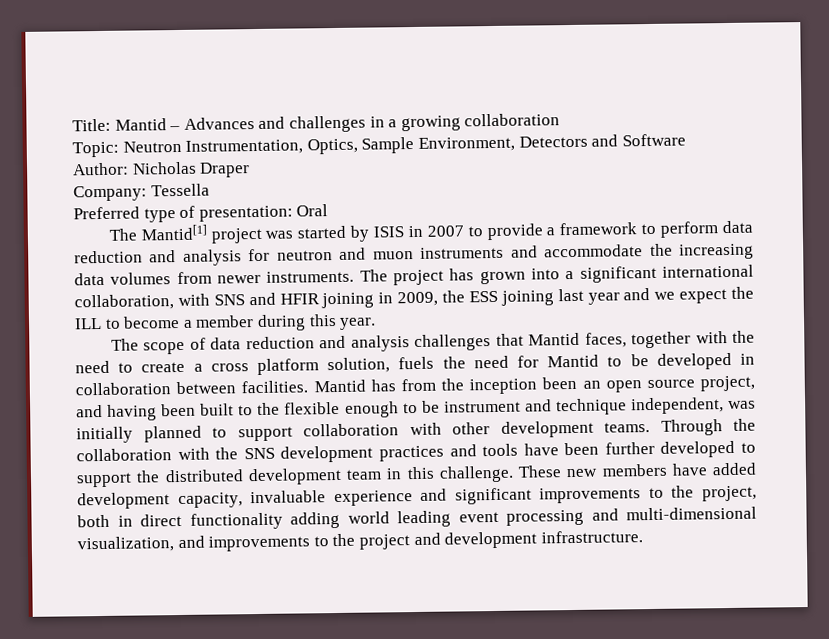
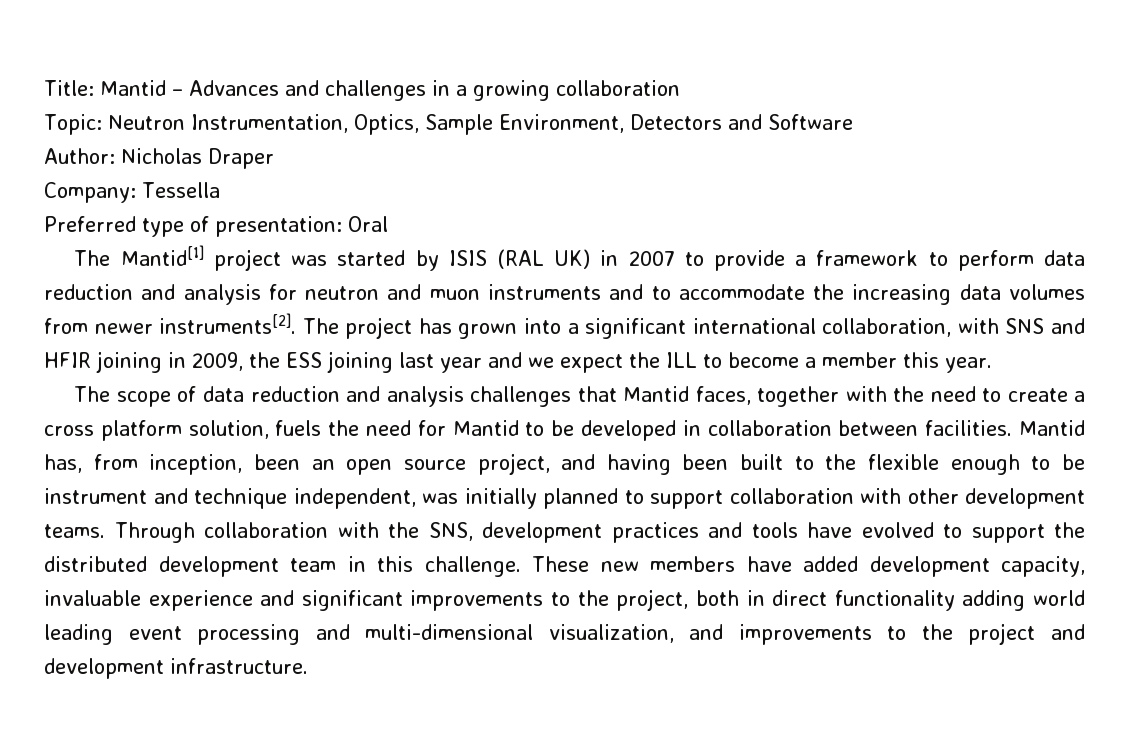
(405, 232) none -> [496,249,591,269] (RAL UK)
(538, 251) none -> [651,286,671,300] to
[266,270,355,283] instruments. -> [159,313,297,334] instruments[2].
[256,314,306,332] during -> (897, 360) none
[370,378,538,395] has from the inception -> [44,454,243,475] has, from inception,
[733,418,756,431] the -> (195, 532) none
[243,447,275,460] SNS -> [428,522,473,541] SNS,
[564,440,736,458] been further developed -> [861,522,934,538] evolved

